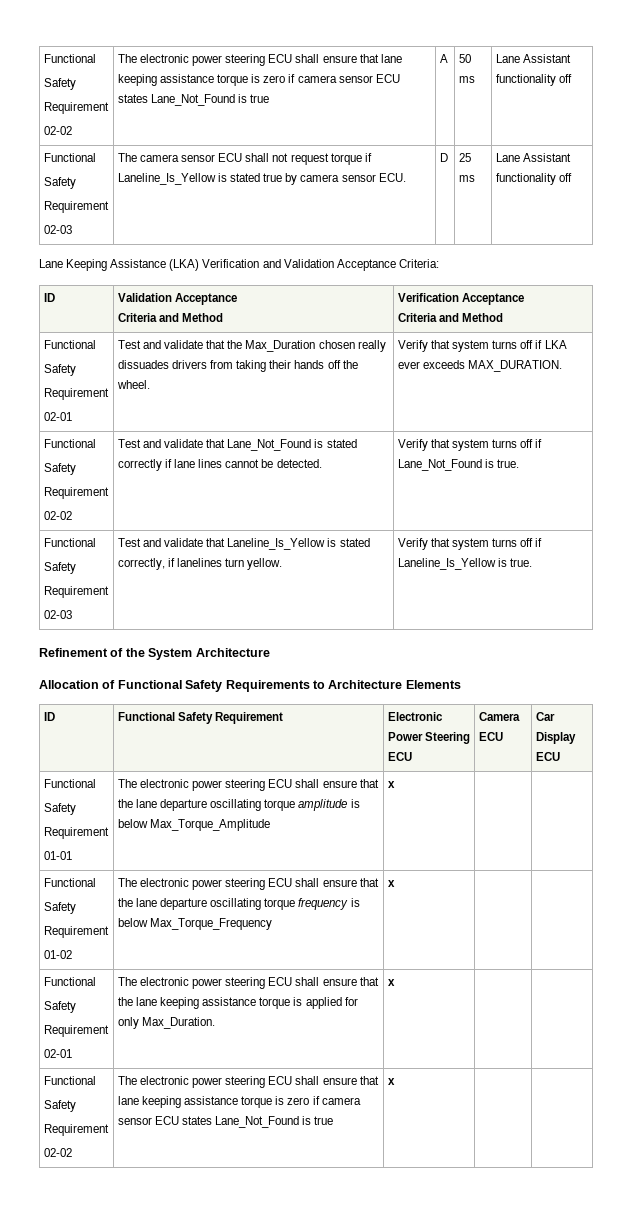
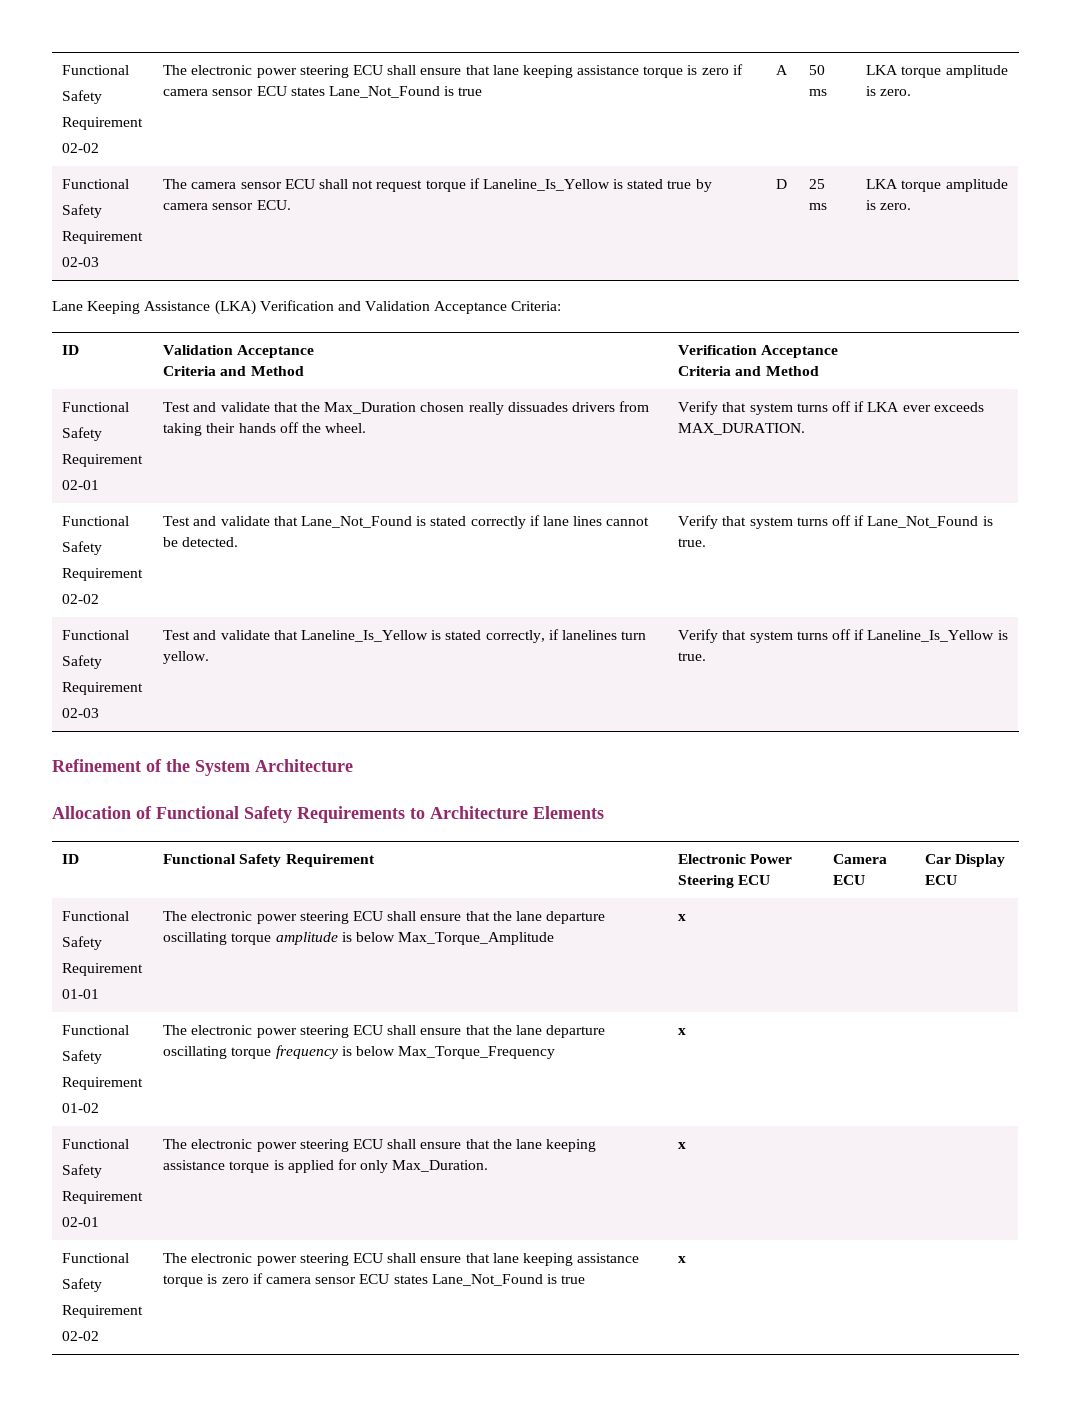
[495,54,571,63] [495,74,572,86] Lane Assistant functionality off -> [866,65,1008,78] [866,86,912,96] LKA torque amplitude is zero.
[495,153,571,162] [495,173,572,185] Lane Assistant functionality off -> [866,179,1008,192] [866,200,912,210] LKA torque amplitude is zero.

